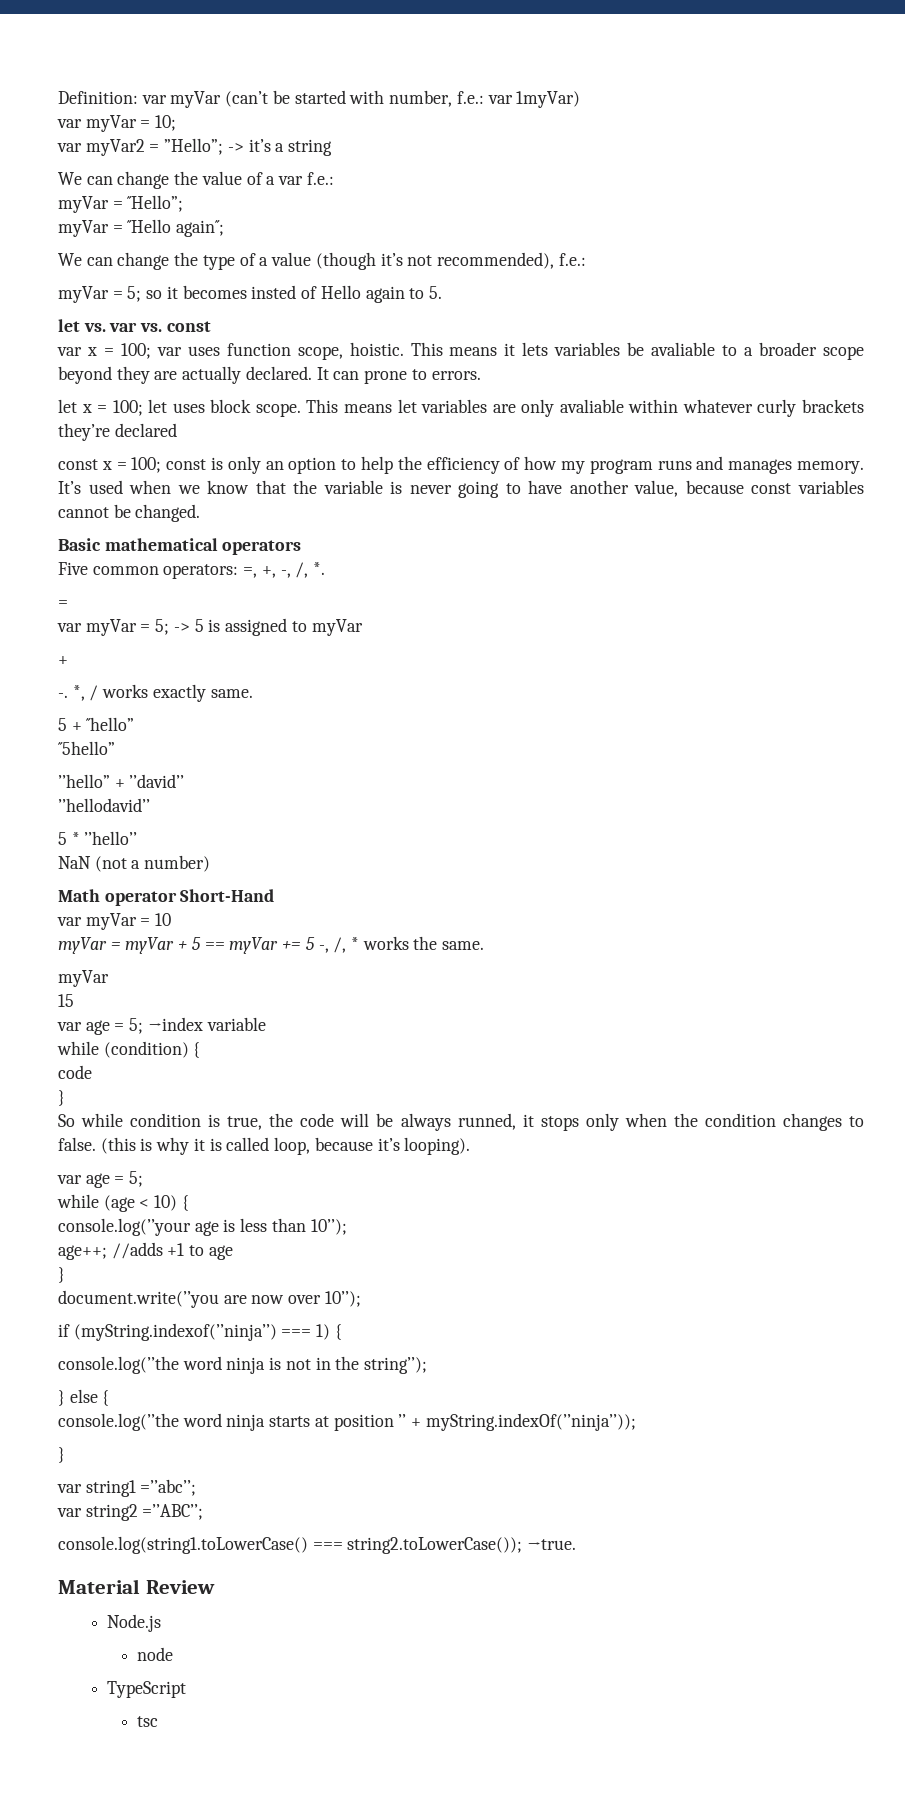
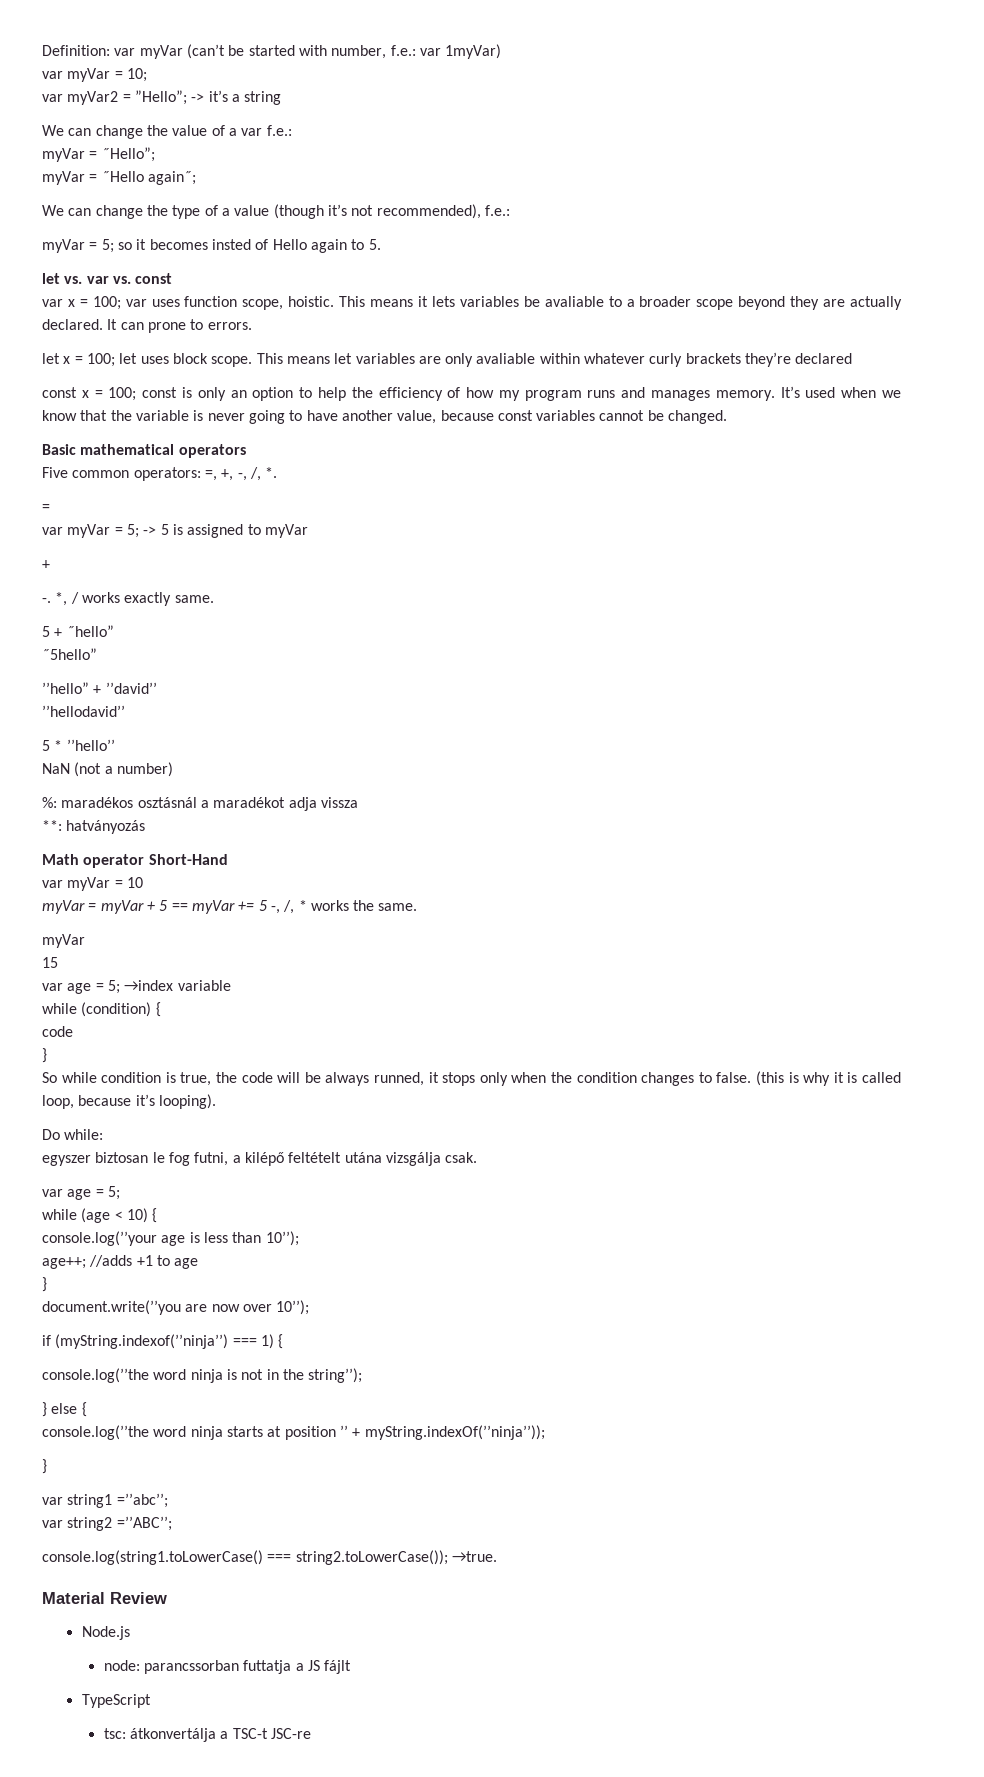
(211, 863) none -> [42,797,358,811] [42,820,146,834] // %: maradékos osztásnál a maradékot adja vissza // **: hatványozás
(471, 1146) none -> [42,1129,104,1140] [42,1152,478,1166] // Do while: // egyszer biztosan le fog futni, a kilépő feltételt utána vizsgálja csak.
[137,1647,174,1661] [107,1681,187,1698] [137,1716,159,1727] node // TypeScript // tsc -> [103,1660,352,1674] [81,1694,151,1708] [103,1728,312,1742] node: parancssorban futtatja a JS fájlt // TypeScript // tsc: átkonvertálja a TSC-t JSC-re

